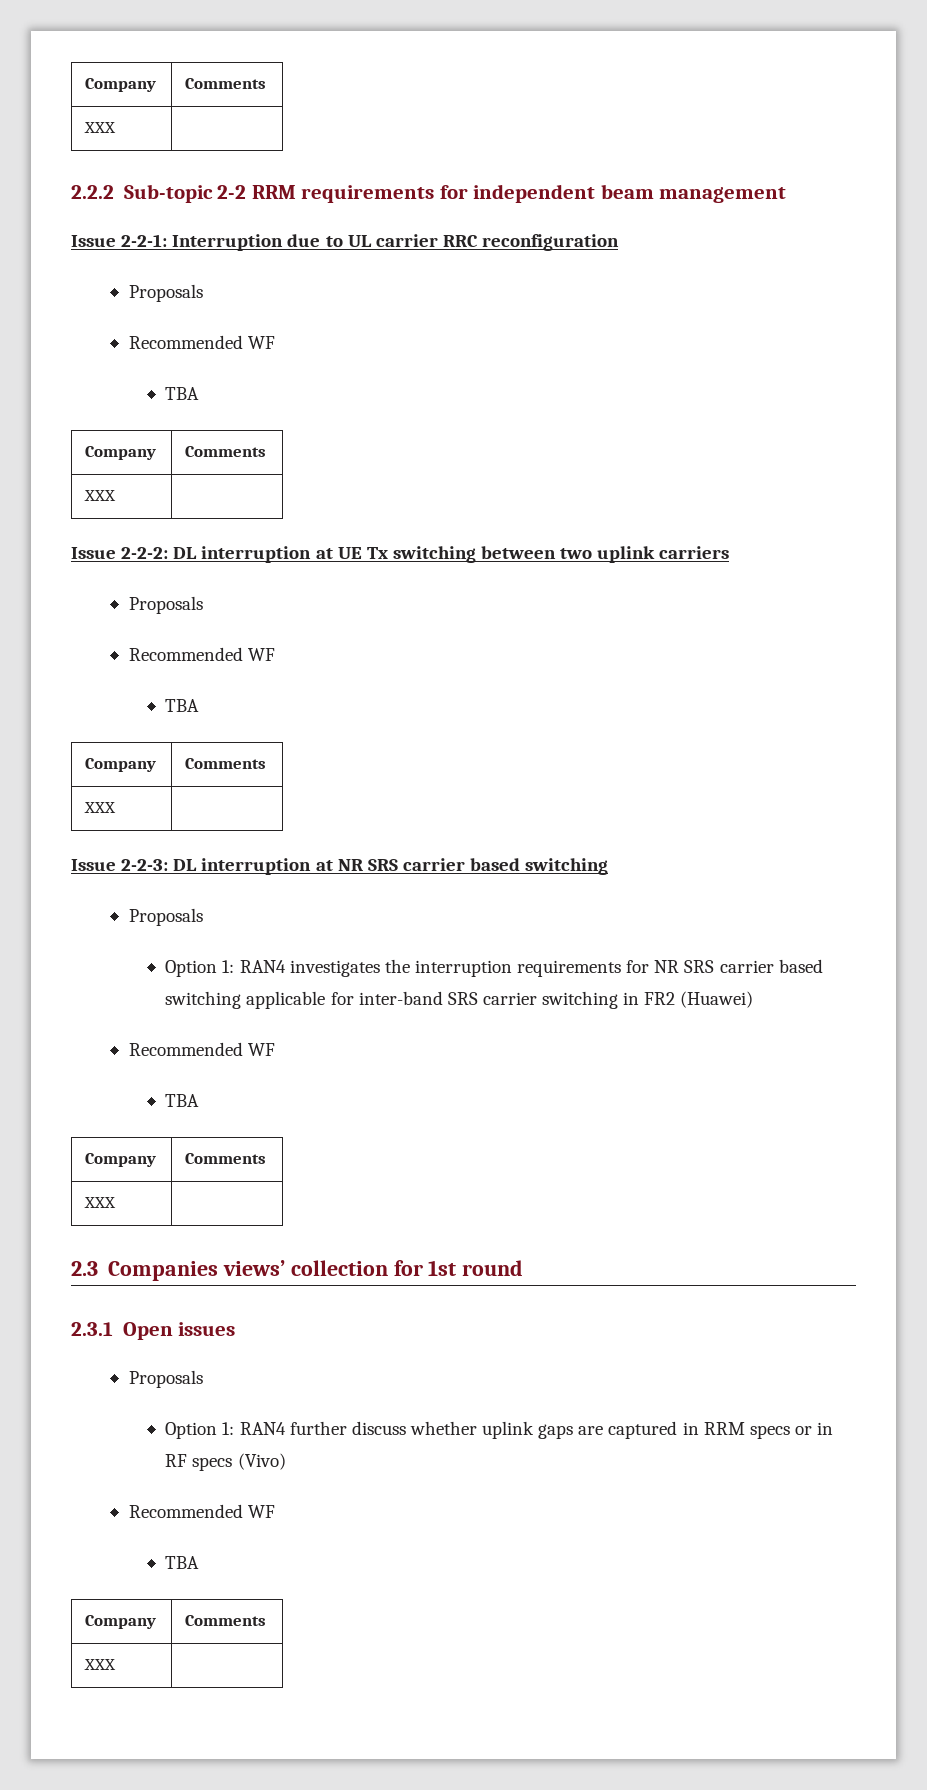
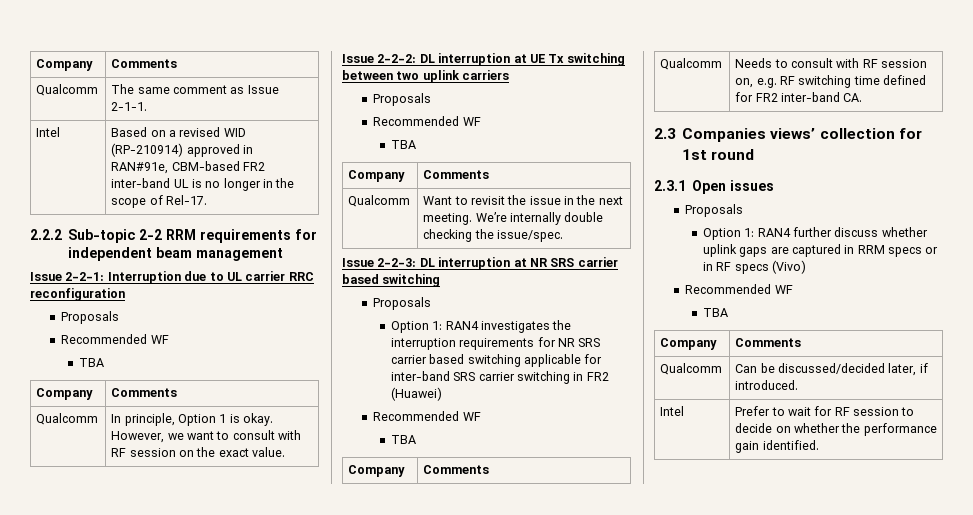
[85,78,157,92] [185,78,267,89] [84,122,117,133] Company | Comments // XXX | -> [36,59,94,71] [111,59,178,68] [36,84,99,96] [111,84,279,94] [111,102,148,111] [36,127,61,137] [111,127,246,137] [111,143,253,157] [111,161,265,174] [111,178,295,191] [111,195,207,208] Company | Comments // Qualcomm | The same comment as Issue 2-1-1. // Intel | Based on a revised WID (RP-210914) approved in RAN#91e, CBM-based FR2 inter-band UL is no longer in the scope of Rel-17.
[84,490,117,501] XXX | -> [36,413,99,425] [111,413,274,426] [111,430,302,443] [111,447,286,457] Qualcomm | In principle, Option 1 is okay. However, we want to consult with RF session on the exact value.
[84,802,117,813] XXX | -> [348,195,411,207] [423,195,623,205] [423,212,604,225] [423,229,563,242] Qualcomm | Want to revisit the issue in the next meeting. We’re internally double checking the issue/spec.
[84,1197,117,1208] XXX | -> [660,58,723,70] [735,58,928,68] [735,75,927,88] [735,92,863,102] Qualcomm | Needs to consult with RF session on, e.g. RF switching time defined for FR2 inter-band CA.
[84,1659,117,1670] XXX | -> [660,363,723,375] [735,363,928,376] [735,380,799,390] [660,406,685,416] [735,406,915,416] [735,423,937,436] [735,440,819,453] Qualcomm | Can be discussed/decided later, if introduced. // Intel | Prefer to wait for RF session to decide on whether the performance gain identified.

